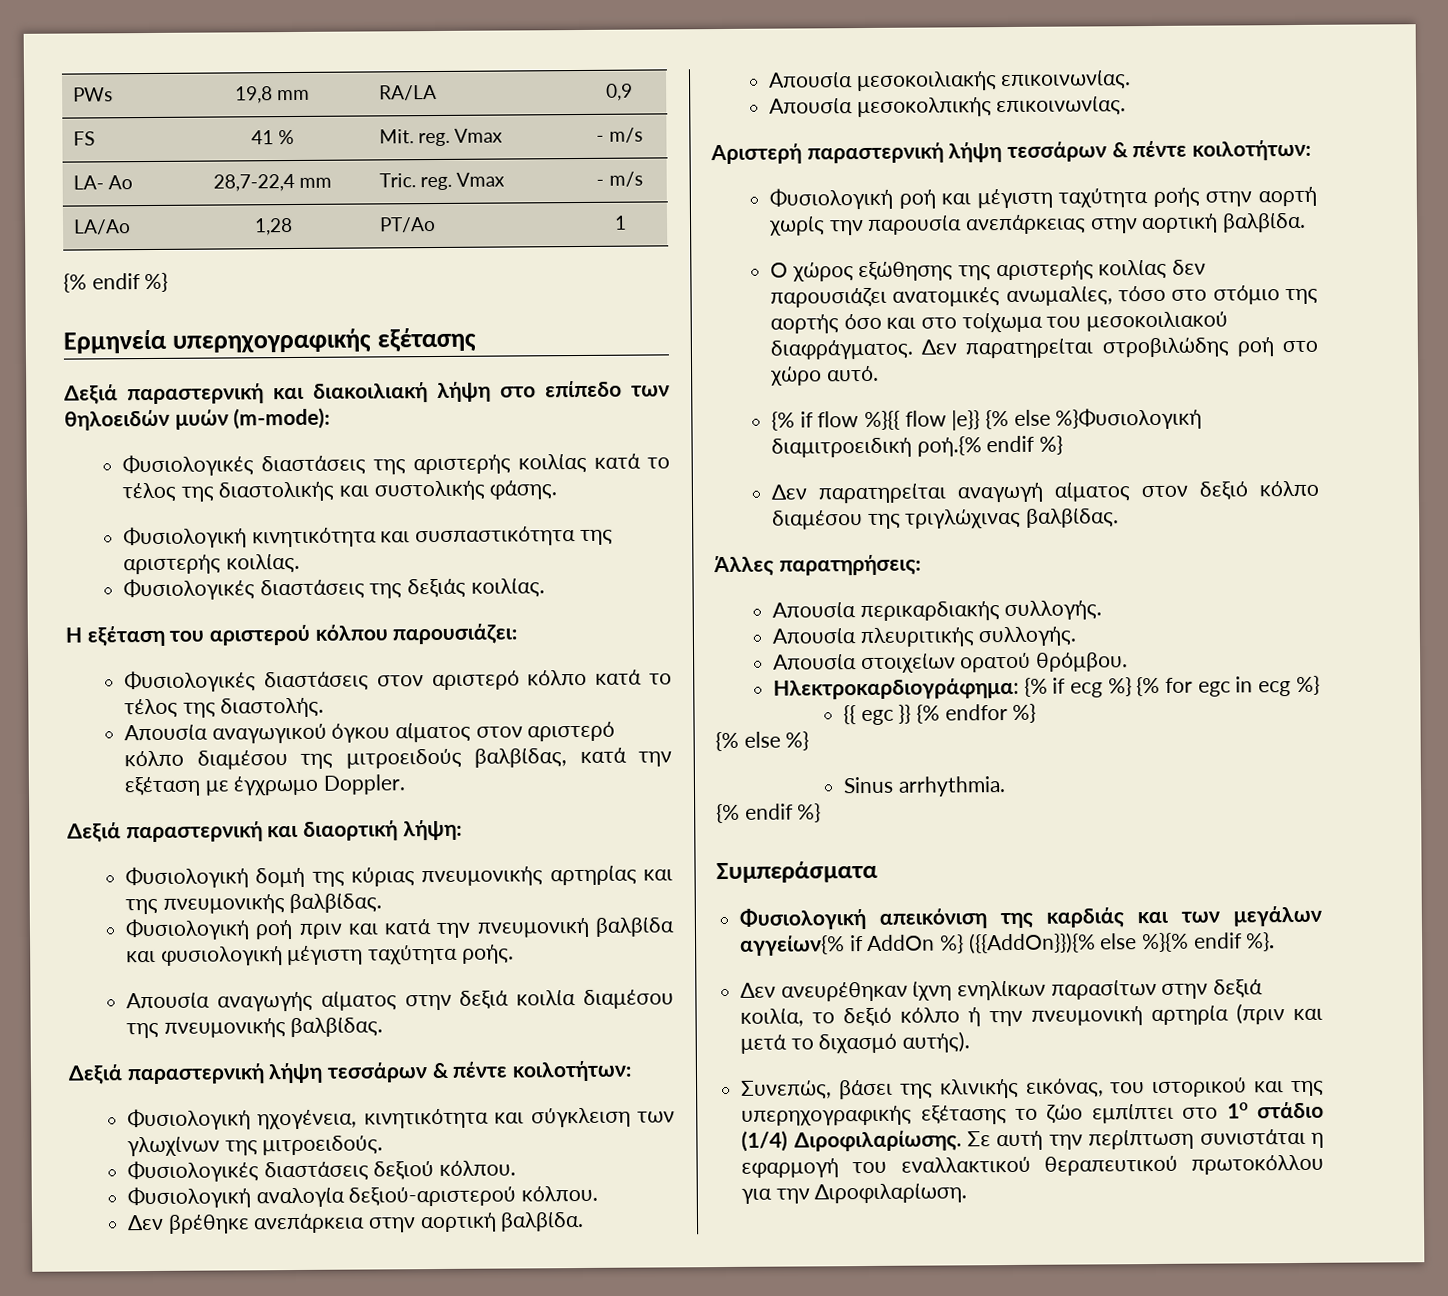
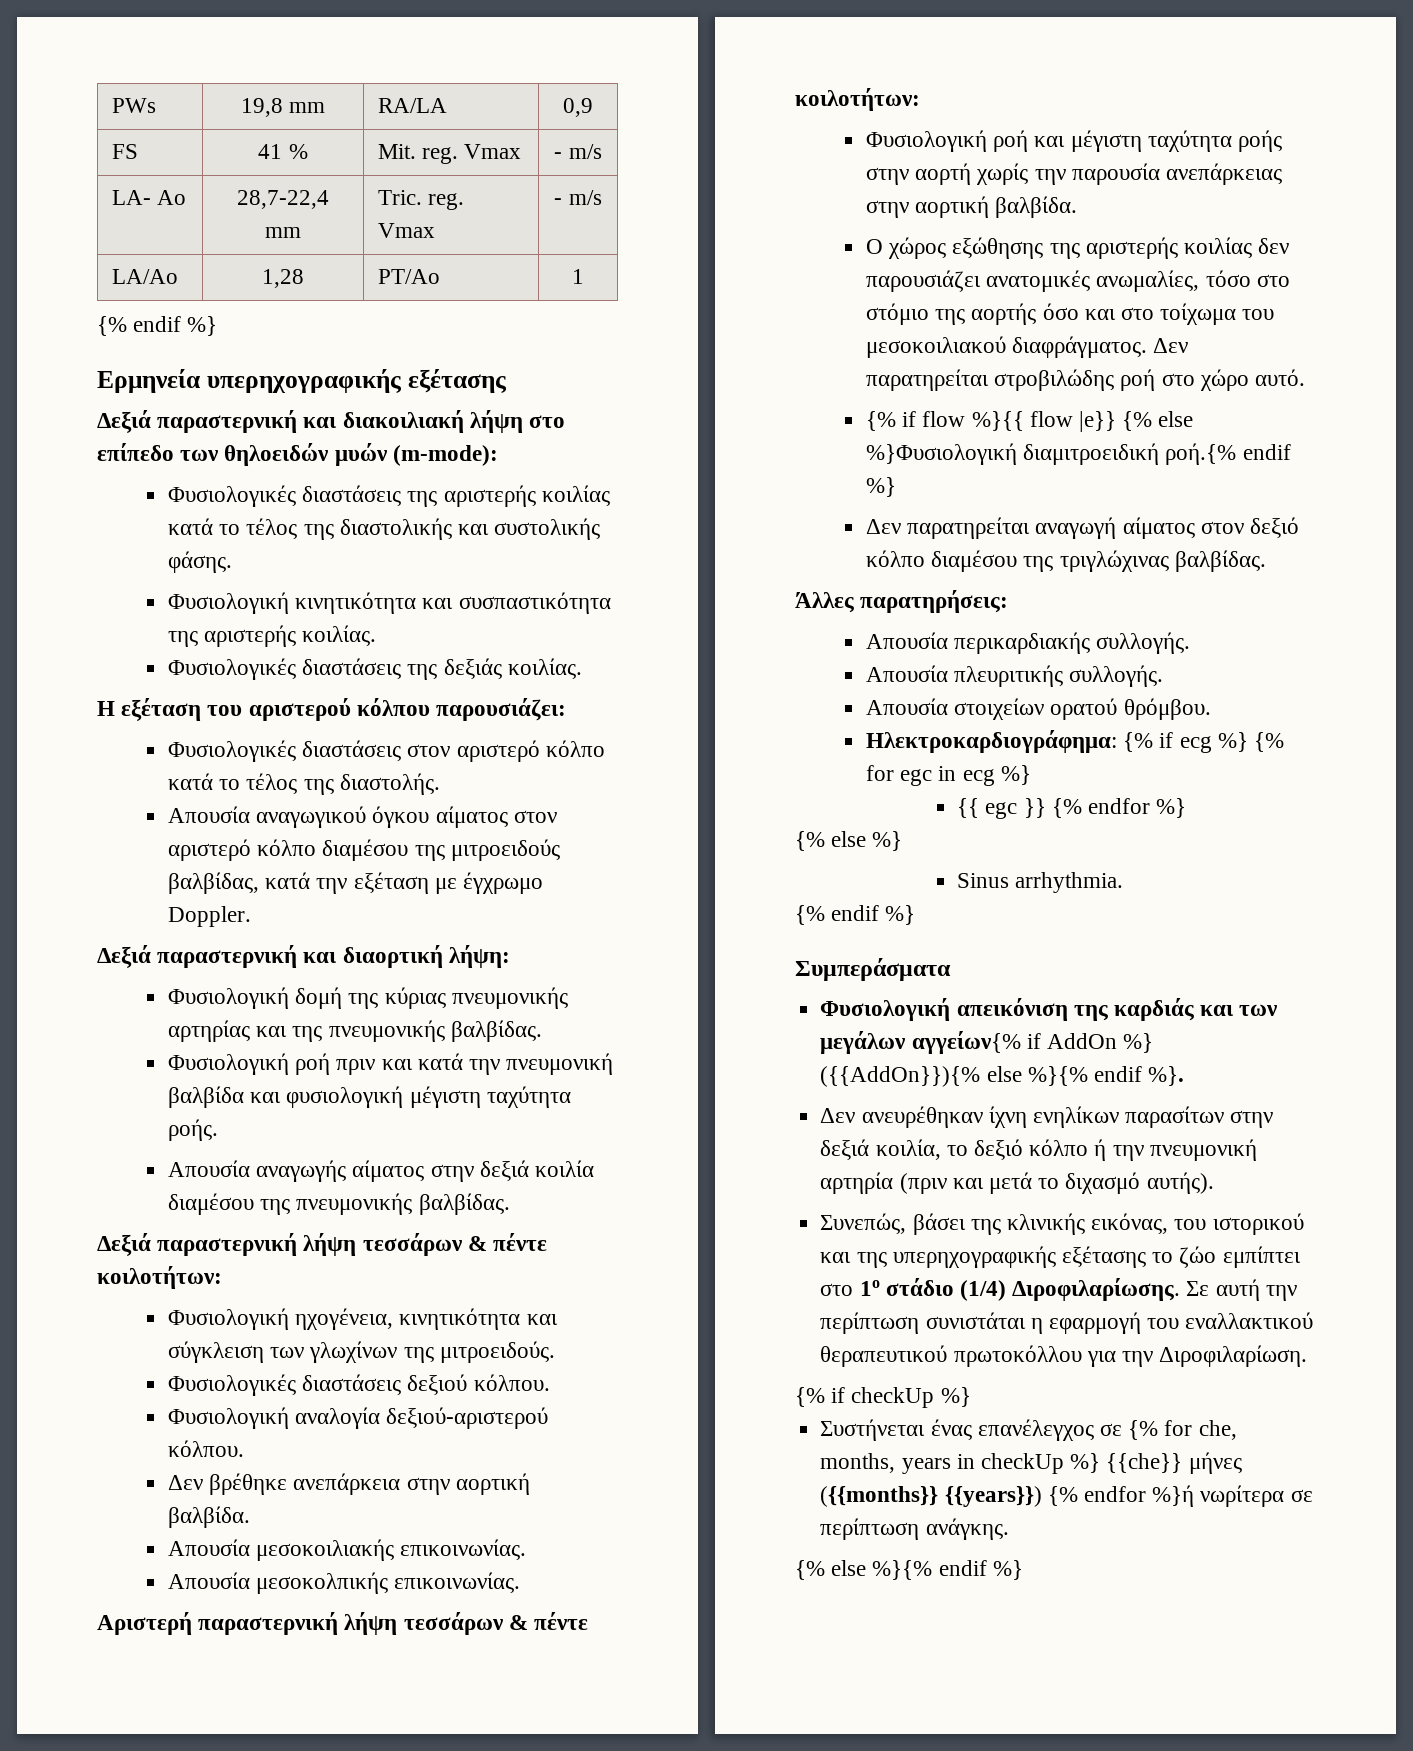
(968, 1193) none -> [795,1387,971,1408] [820,1419,1237,1441] [820,1452,1242,1474] [820,1485,1313,1507] [820,1518,1009,1540] [795,1560,1023,1580] // {% if checkUp %} // Συστήνεται ένας επανέλεγχος σε {% for che, months, years in checkUp %} {{che}} μήνες ({{months}} {{years}}) {% endfor %}ή νωρίτερα σε περίπτωση ανάγκης. // {% else %}{% endif %}

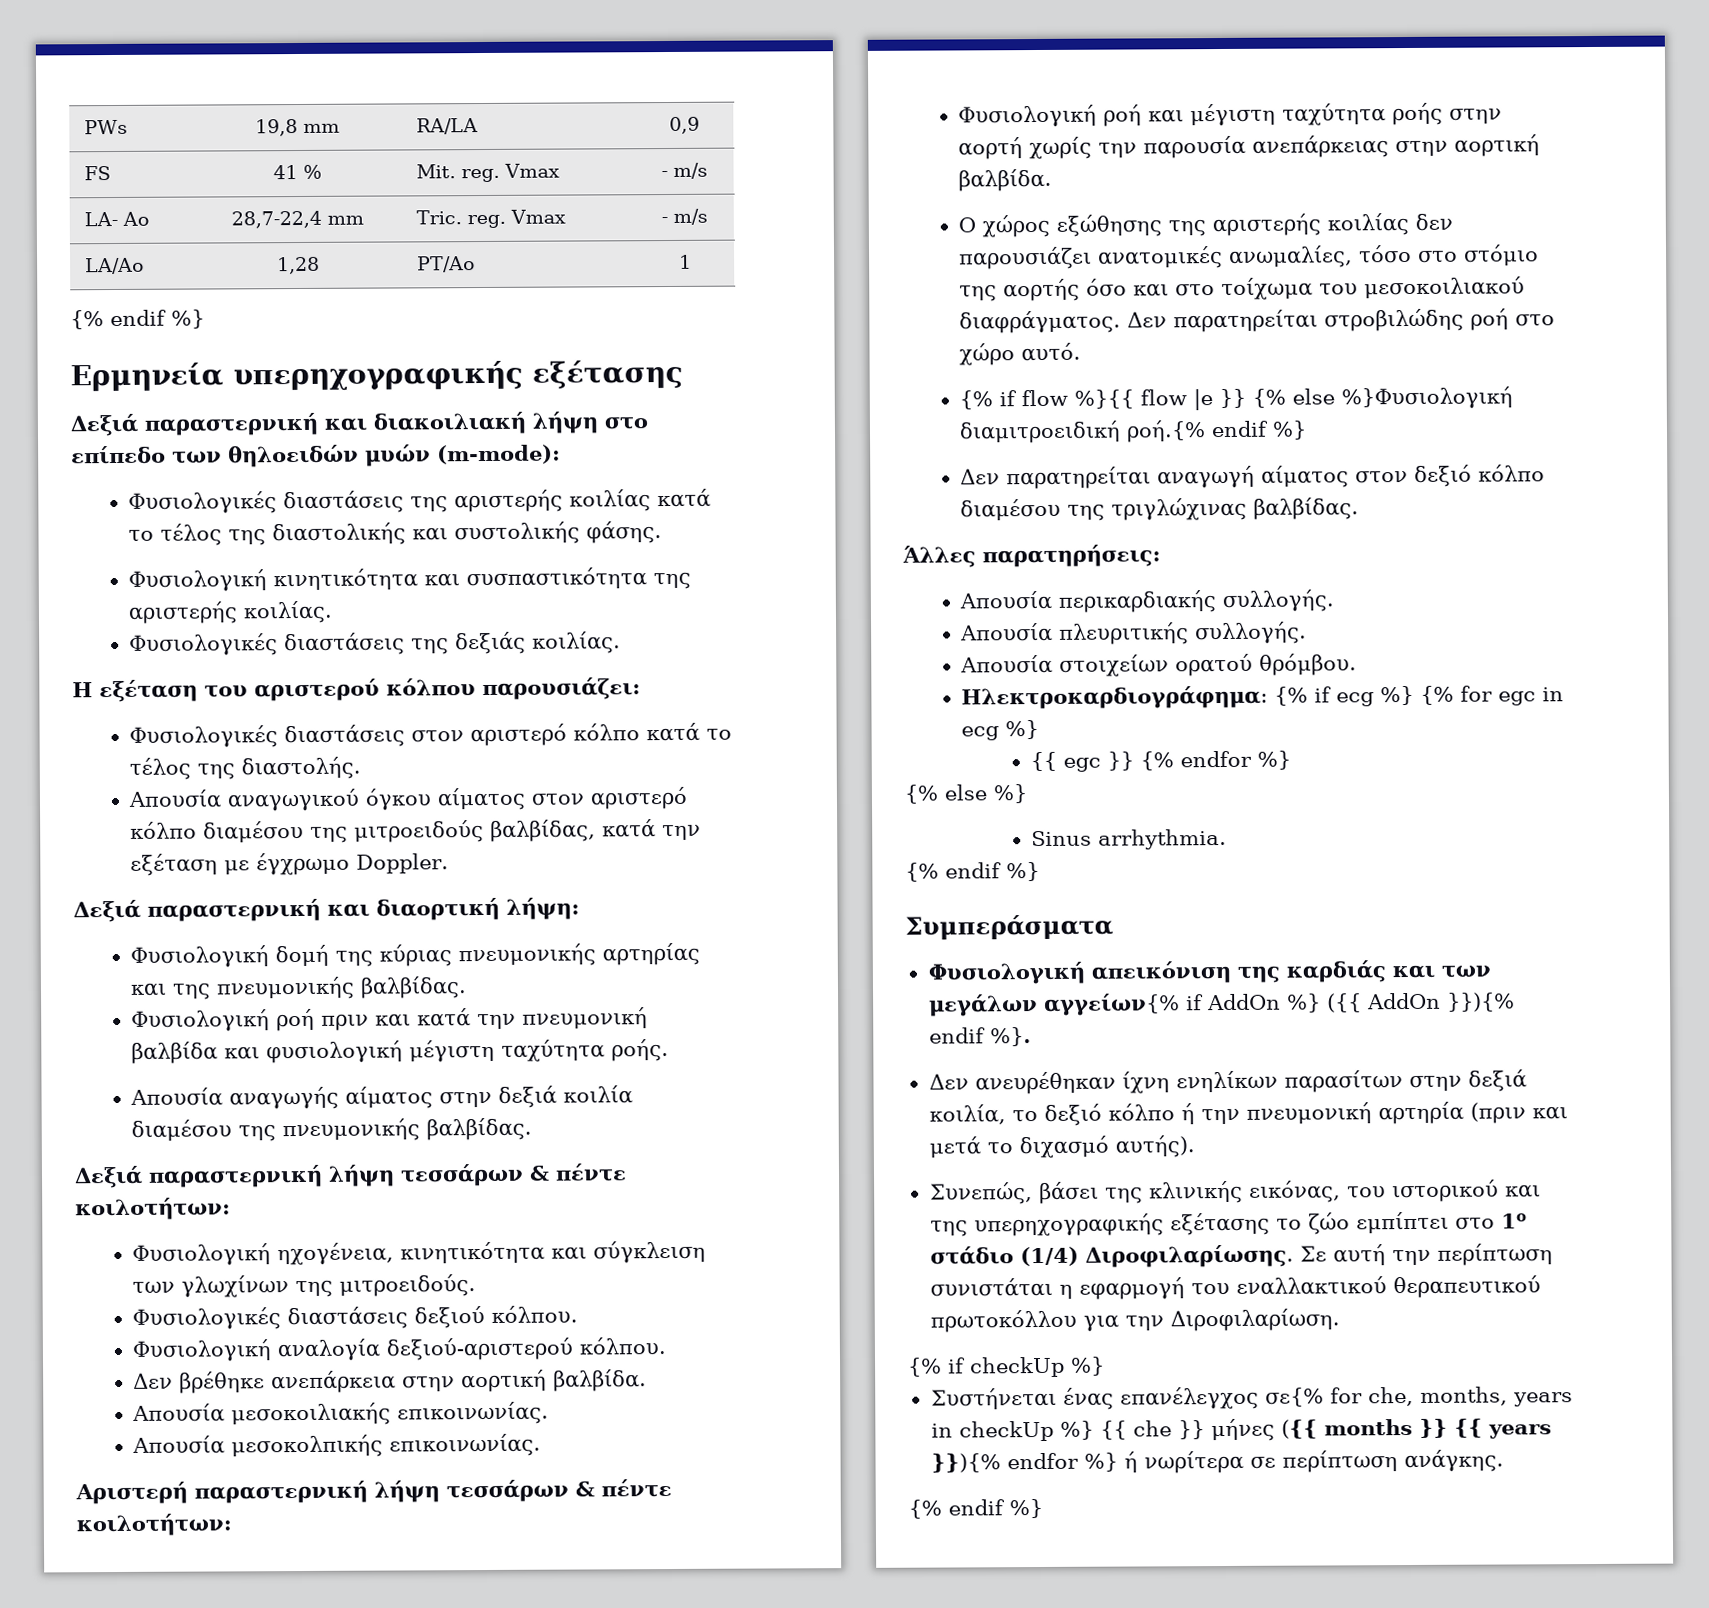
[1079,411,1117,432] |e}} -> [1193,388,1247,411] |e }}
[820,1066,1088,1087] ({{AddOn}}){% else %}{% -> [1326,992,1515,1013] ({{ AddOn }}){%
[1099,1420,1159,1440] σε {% -> [1264,1387,1324,1407] σε{%
[1106,1452,1242,1474] [820,1485,1195,1507] {{che}} μήνες ({{months}} {{years}}) {% endfor %}ή -> [1099,1418,1552,1442] [930,1451,1138,1473] {{ che }} μήνες ({{ months }} {{ years }}){% endfor %} ή
[831,1560,933,1580] else %}{% -> (942, 1509) none

